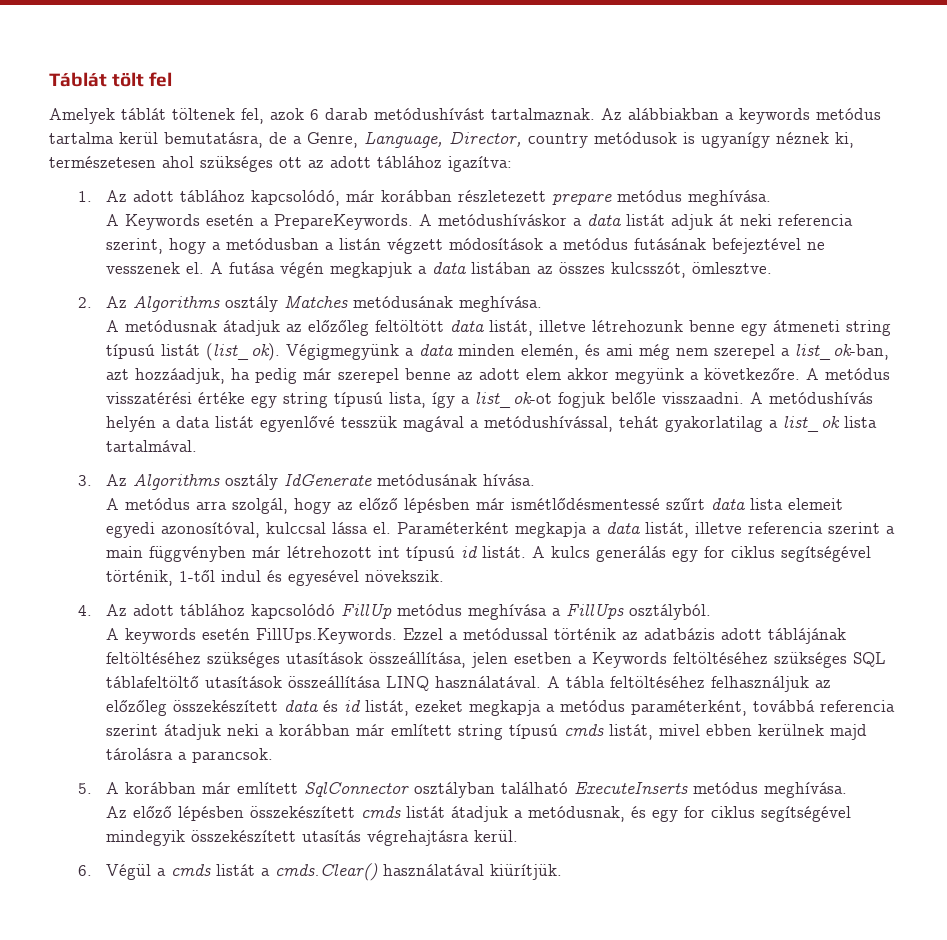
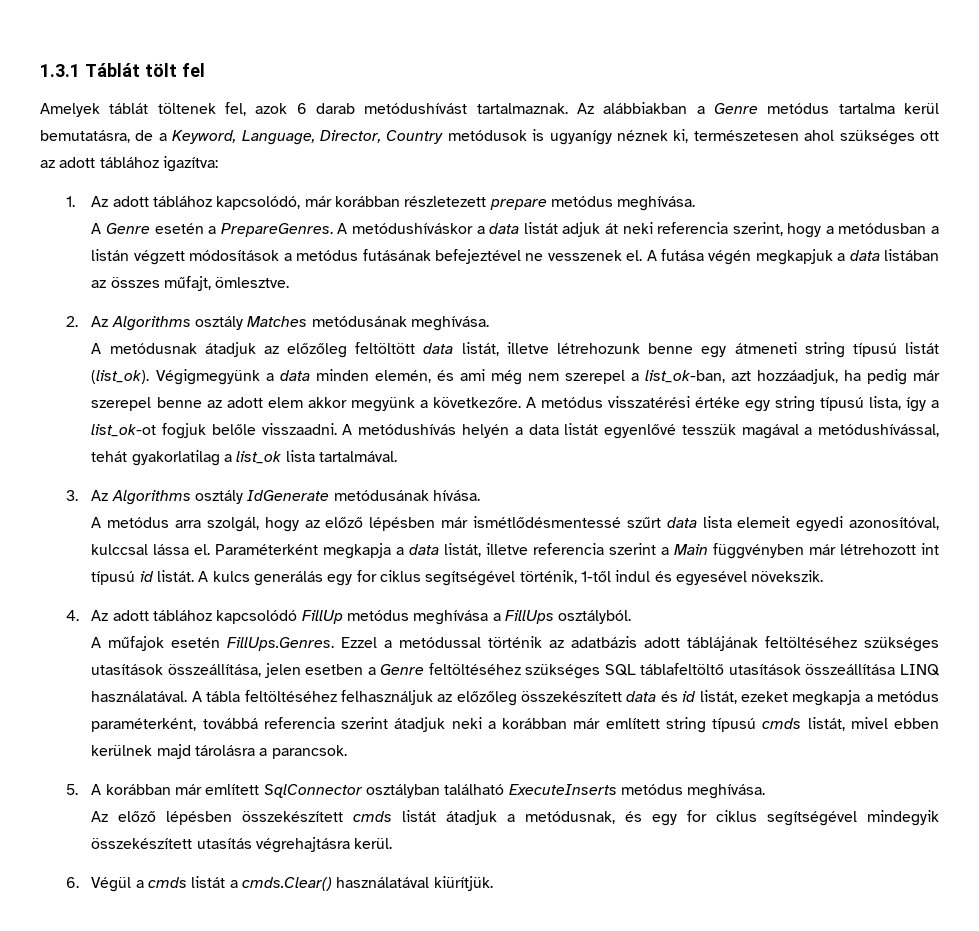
(49, 79) none -> [40,64,80,77] 1.3.1
[739,108,810,124] keywords -> [714,103,759,114] Genre
[307,132,358,148] Genre, -> [172,130,237,144] Keyword,
[528,133,588,148] country -> [386,130,444,144] Country
[125,214,201,230] Keywords -> [106,223,151,234] Genre
[274,214,414,230] PrepareKeywords. -> [220,223,333,237] PrepareGenres.
[611,262,687,278] kulcsszót, -> [164,276,212,291] műfajt,
[106,546,144,558] main -> [674,544,709,555] Main
[125,628,398,644] keywords esetén FillUps.Keywords. -> [108,636,335,651] műfajok esetén FillUps.Genres.
[592,652,668,668] Keywords -> [380,664,425,675] Genre

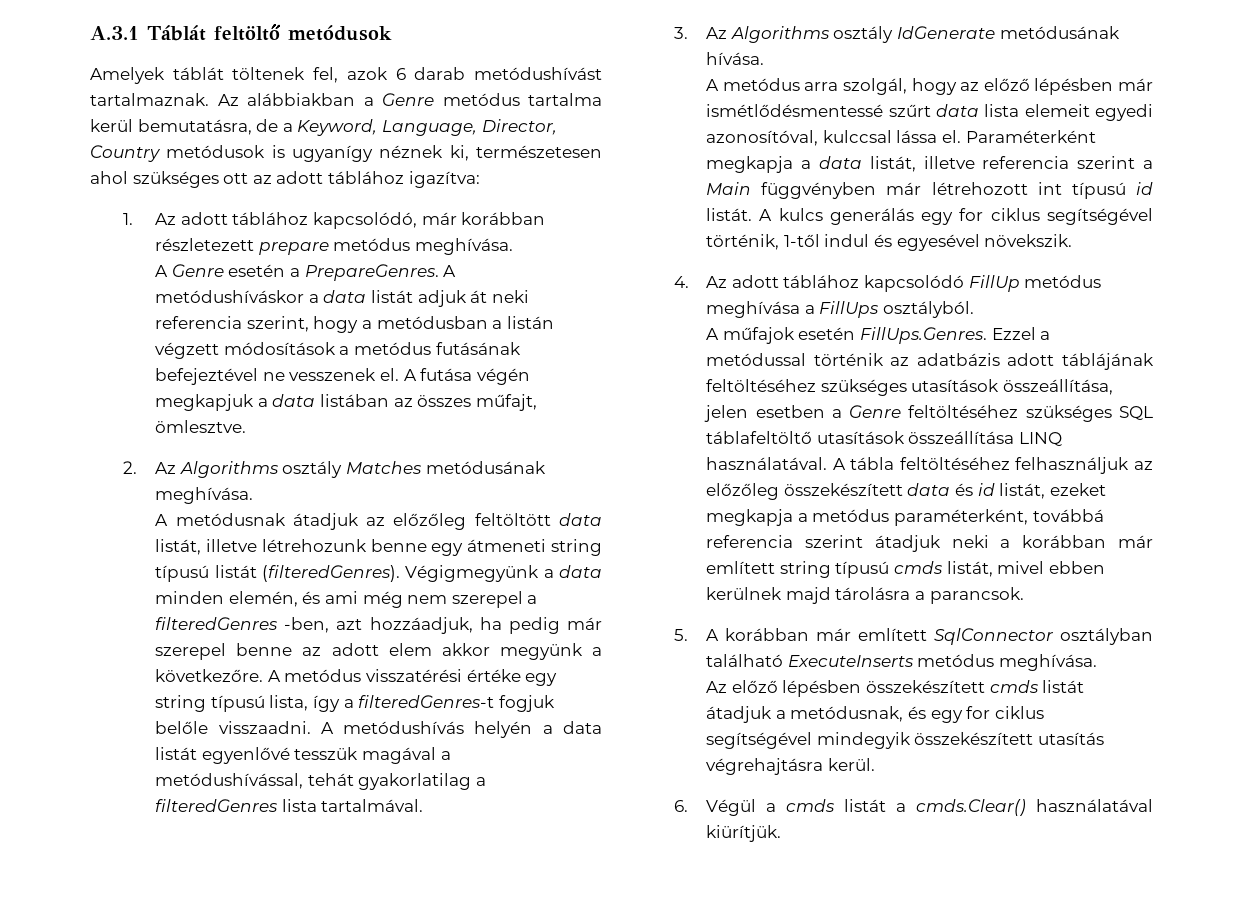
[40,63,205,77] 1.3.1 Táblát tölt fel -> [90,24,392,41] A.3.1 Táblát feltöltő metódusok
[91,370,150,384] (list_ok). -> [261,565,400,582] (filteredGenres).
[644,370,725,383] list_ok-ban, -> [155,617,330,633] filteredGenres -ben,
[91,424,157,437] list_ok-ot -> [358,695,495,708] filteredGenres-t
[236,451,282,464] list_ok -> [155,799,278,812] filteredGenres

